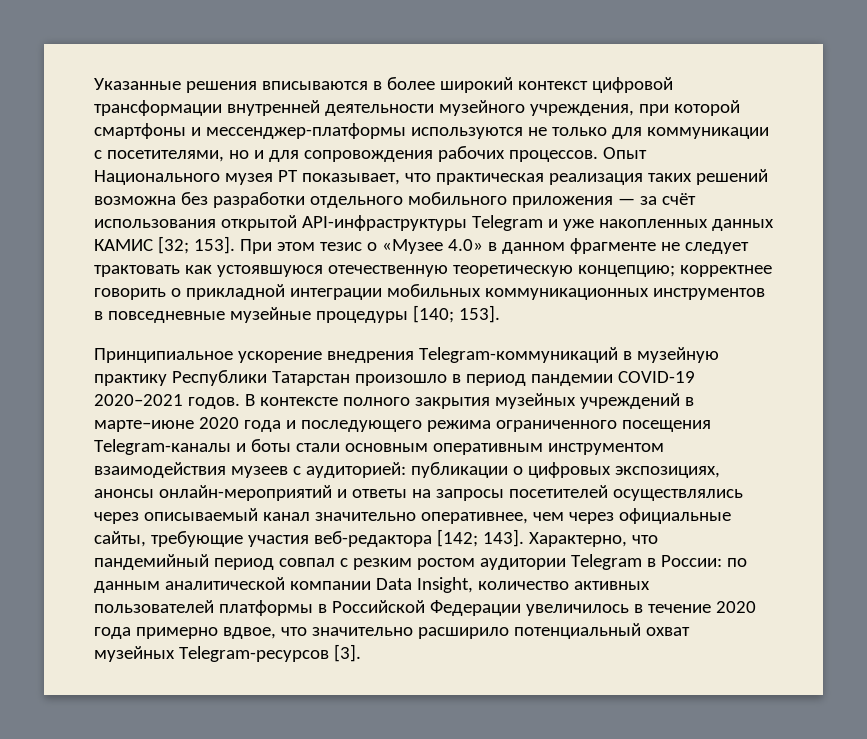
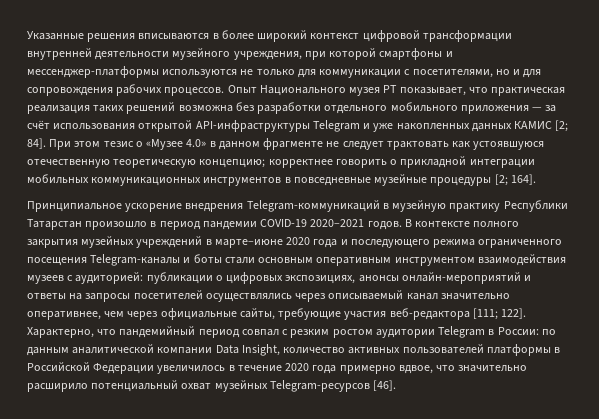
[157,236,235,254] [32; 153]. -> [555,120,569,132] [27,138,46,149] [2; 84].
[412,305,500,323] [140; 153]. -> [494,174,536,186] [2; 164].
[436,529,524,547] [142; 143]. -> [472,308,527,320] [111; 122].
[333,644,361,662] [3]. -> [373,380,397,391] [46].

